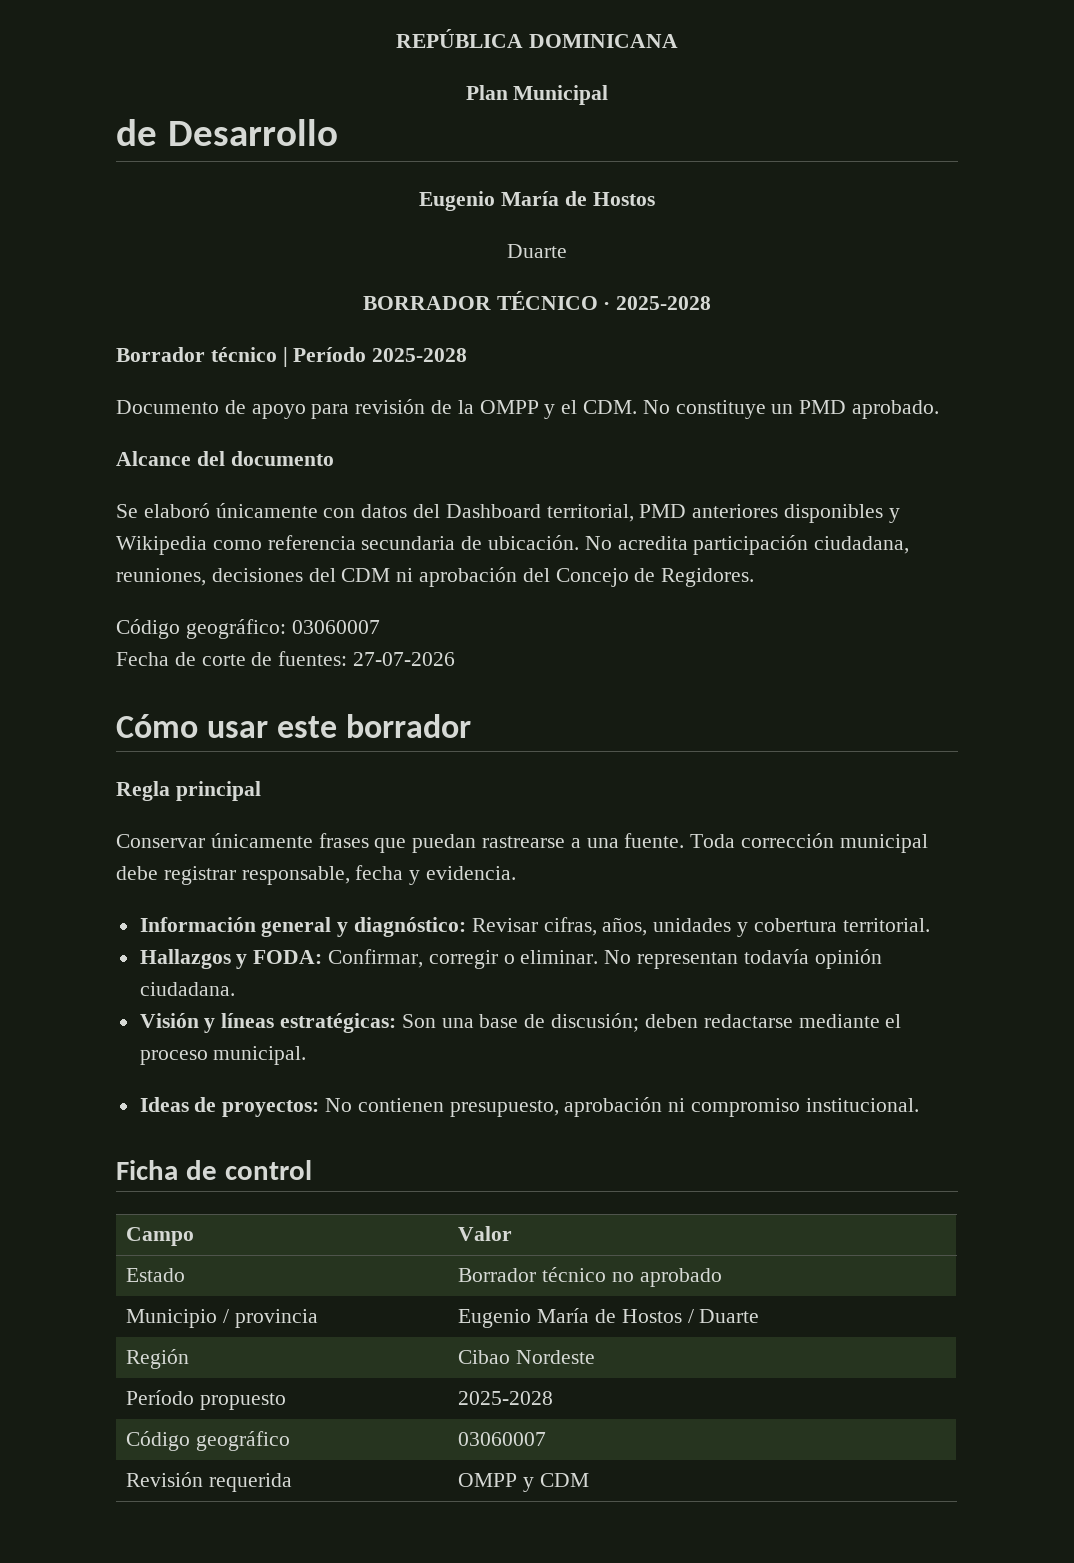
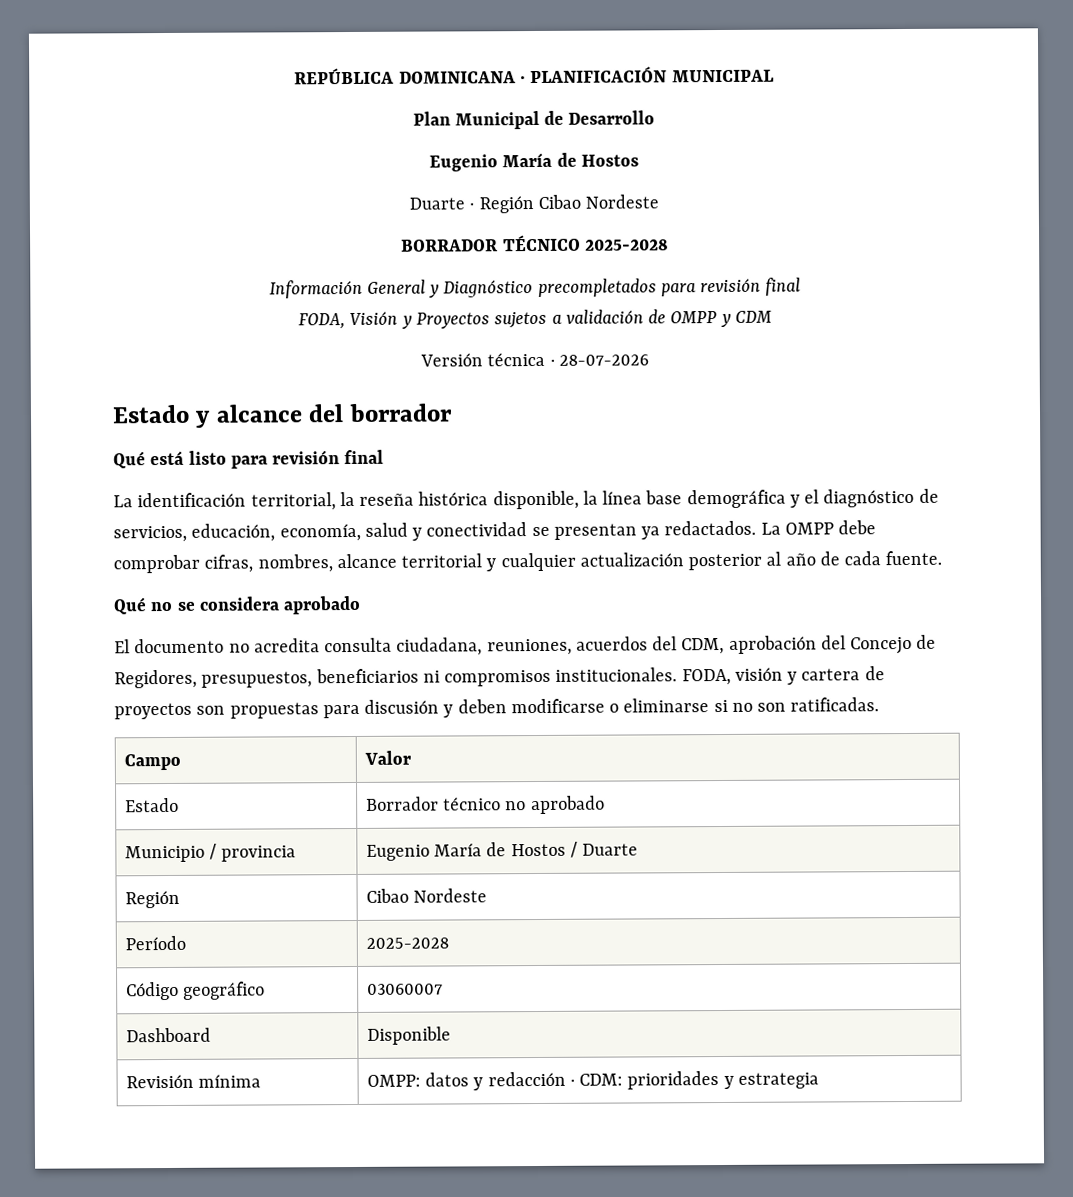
(678, 41) none -> [520,66,774,84] · PLANIFICACIÓN MUNICIPAL
(609, 95) // -> (540, 120) none
(567, 251) none -> [469,194,660,214] · Región Cibao Nordeste
[603,296,712,310] [116,347,468,367] [116,399,940,419] [116,451,334,466] [116,503,900,523] [116,535,910,555] [116,567,755,587] [116,619,380,639] [116,651,456,666] [116,714,472,738] [116,781,261,801] [116,833,928,853] [116,865,517,885] [139,917,930,937] [139,949,882,969] [139,982,235,996] [139,1013,902,1033] [139,1046,307,1065] [139,1097,919,1117] [116,1160,312,1180] · 2025-2028 // Borrador técnico | Período 2025-2028 // Documento de apoyo para revisión de la OMPP y el CDM. No constituye un PMD aprobado. // Alcance del documento // Se elaboró únicamente con datos del Dashboard territorial, PMD anteriores disponibles y Wikipedia como referencia secundaria de ubicación. No acredita participación ciudadana, reuniones, decisiones del CDM ni aprobación del Concejo de Regidores. // Código geográfico: 03060007 // Fecha de corte de fuentes: 27-07-2026 // Cómo usar este borrador // Regla principal // Conservar únicamente frases que puedan rastrearse a una fuente. Toda corrección municipal debe registrar responsable, fecha y evidencia. // Información general y diagnóstico: Revisar cifras, años, unidades y cobertura territorial. // Hallazgos y FODA: Confirmar, corregir o eliminar. No representan todavía opinión ciudadana. // Visión y líneas estratégicas: Son una base de discusión; deben redactarse mediante el proceso municipal. // Ideas de proyectos: No contienen presupuesto, aprobación ni compromiso institucional. // Ficha de control -> [584,239,669,251] [268,277,802,299] [298,309,772,330] [420,352,649,367] [112,403,453,428] [113,449,385,469] [113,488,939,511] [113,520,877,543] [113,550,943,574] [113,595,362,615] [114,634,937,656] [114,666,885,689] [114,697,880,720] 2025-2028 // Información General y Diagnóstico precompletados para revisión final // FODA, Visión y Proyectos sujetos a validación de OMPP y CDM // Versión técnica · 28-07-2026 // Estado y alcance del borrador // Qué está listo para revisión final // La identificación territorial, la reseña histórica disponible, la línea base demográfica y el diagnóstico de servicios, educación, economía, salud y conectividad se presentan ya redactados. La OMPP debe comprobar cifras, nombres, alcance territorial y cualquier actualización posterior al año de cada fuente. // Qué no se considera aprobado // El documento no acredita consulta ciudadana, reuniones, acuerdos del CDM, aprobación del Concejo de Regidores, presupuestos, beneficiarios ni compromisos institucionales. FODA, visión y cartera de proyectos son propuestas para discusión y deben modificarse o eliminarse si no son ratificadas.
[200,1393,287,1410] propuesto -> (186, 943) none
(547, 1439) none -> [125,1027,211,1043] [366,1026,451,1045] // Dashboard | Disponible
[209,1473,293,1492] [458,1473,589,1492] requerida | OMPP y CDM -> [198,1074,262,1088] [366,1071,819,1091] mínima | OMPP: datos y redacción · CDM: prioridades y estrategia

